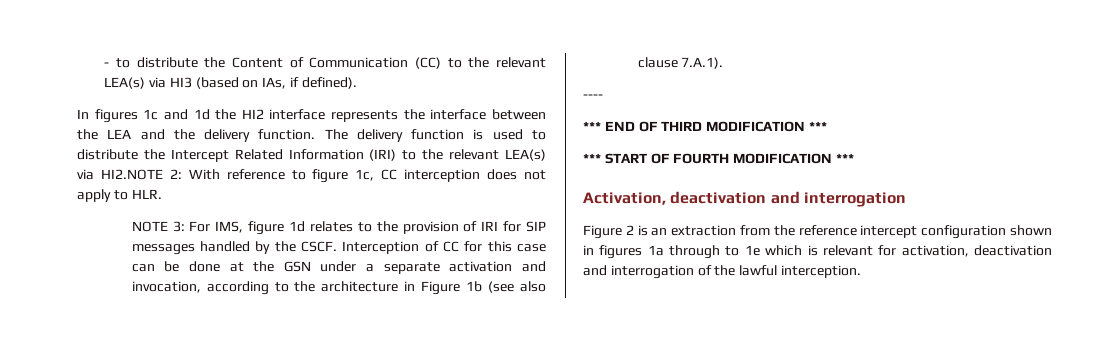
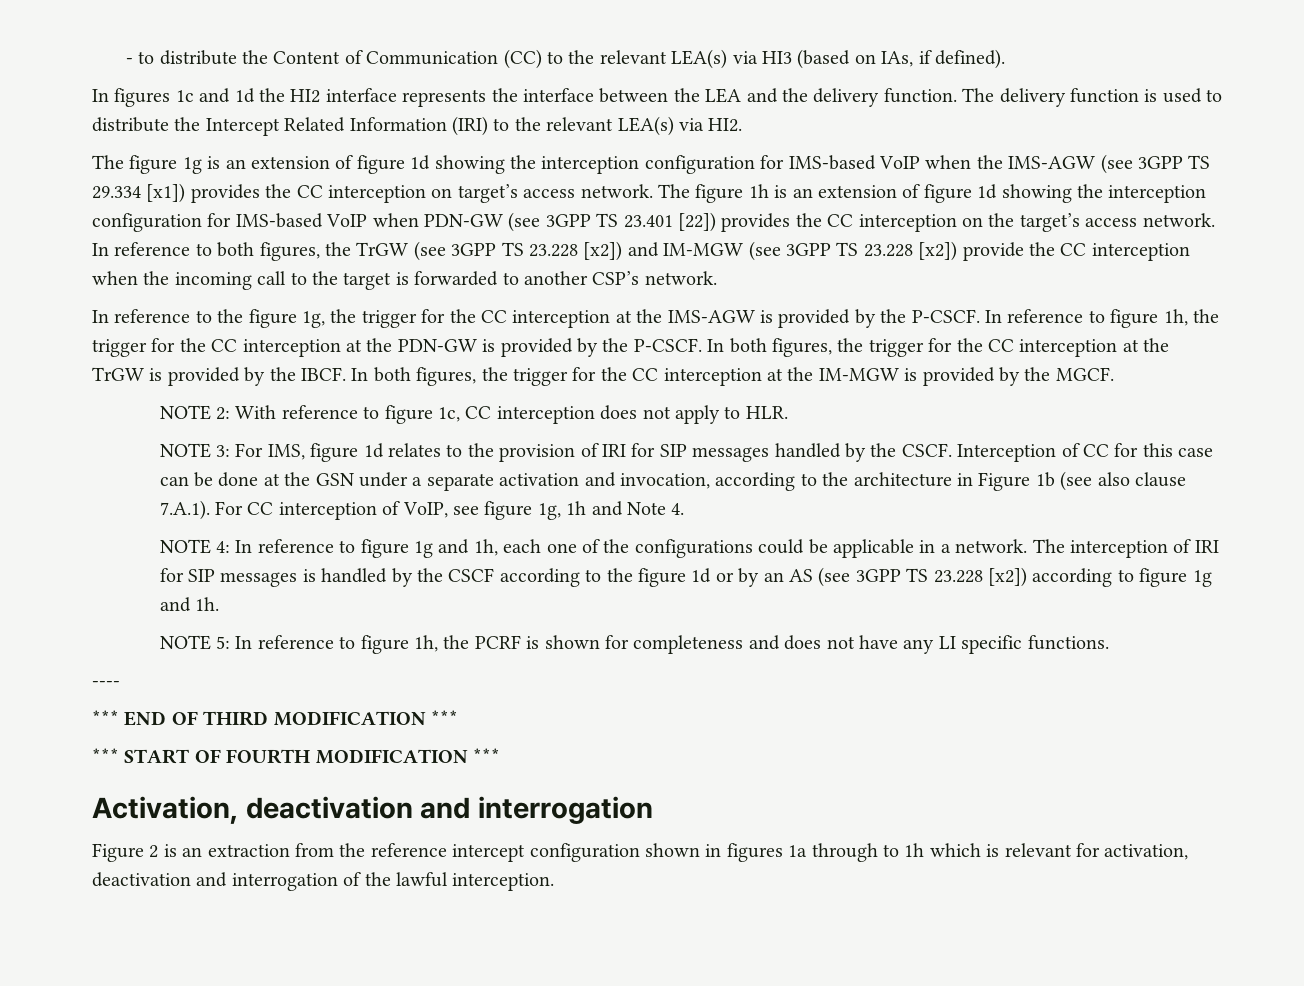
[100,169,163,180] HI2.NOTE -> [708,118,743,132] [92,154,1211,174] [92,183,1207,203] [92,212,1215,232] [92,241,1190,261] [92,271,717,290] [92,309,1219,328] [92,338,1170,357] [92,367,1114,386] [159,405,211,420] HI2. // The figure 1g is an extension of figure 1d showing the interception configuration for IMS-based VoIP when the IMS-AGW (see 3GPP TS 29.334 [x1]) provides the CC interception on target’s access network. The figure 1h is an extension of figure 1d showing the interception configuration for IMS-based VoIP when PDN-GW (see 3GPP TS 23.401 [22]) provides the CC interception on the target’s access network. In reference to both figures, the TrGW (see 3GPP TS 23.228 [x2]) and IM-MGW (see 3GPP TS 23.228 [x2]) provide the CC interception when the incoming call to the target is forwarded to another CSP’s network. // In reference to the figure 1g, the trigger for the CC interception at the IMS-AGW is provided by the P-CSCF. In reference to figure 1h, the trigger for the CC interception at the PDN-GW is provided by the P-CSCF. In both figures, the trigger for the CC interception at the TrGW is provided by the IBCF. In both figures, the trigger for the CC interception at the IM-MGW is provided by the MGCF. // NOTE
(724, 63) none -> [214,501,685,520] [159,539,1219,558] [159,567,1212,587] [159,597,219,612] [159,635,1109,654] For CC interception of VoIP, see figure 1g, 1h and Note 4. // NOTE 4: In reference to figure 1g and 1h, each one of the configurations could be applicable in a network. The interception of IRI for SIP messages is handled by the CSCF according to the figure 1d or by an AS (see 3GPP TS 23.228 [x2]) according to figure 1g and 1h. // NOTE 5: In reference to figure 1h, the PCRF is shown for completeness and does not have any LI specific functions.
[744,245,760,256] 1e -> [904,843,925,857] 1h

